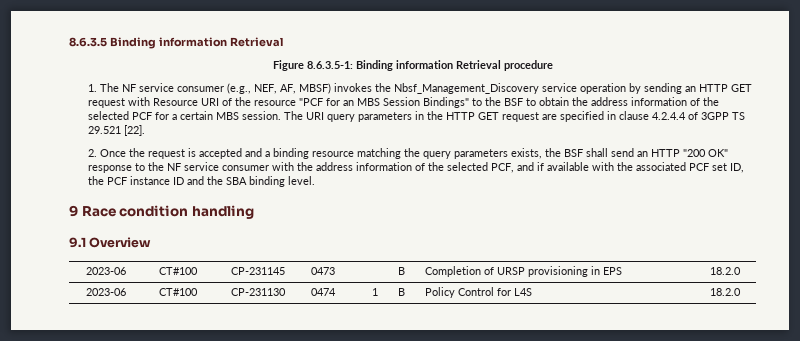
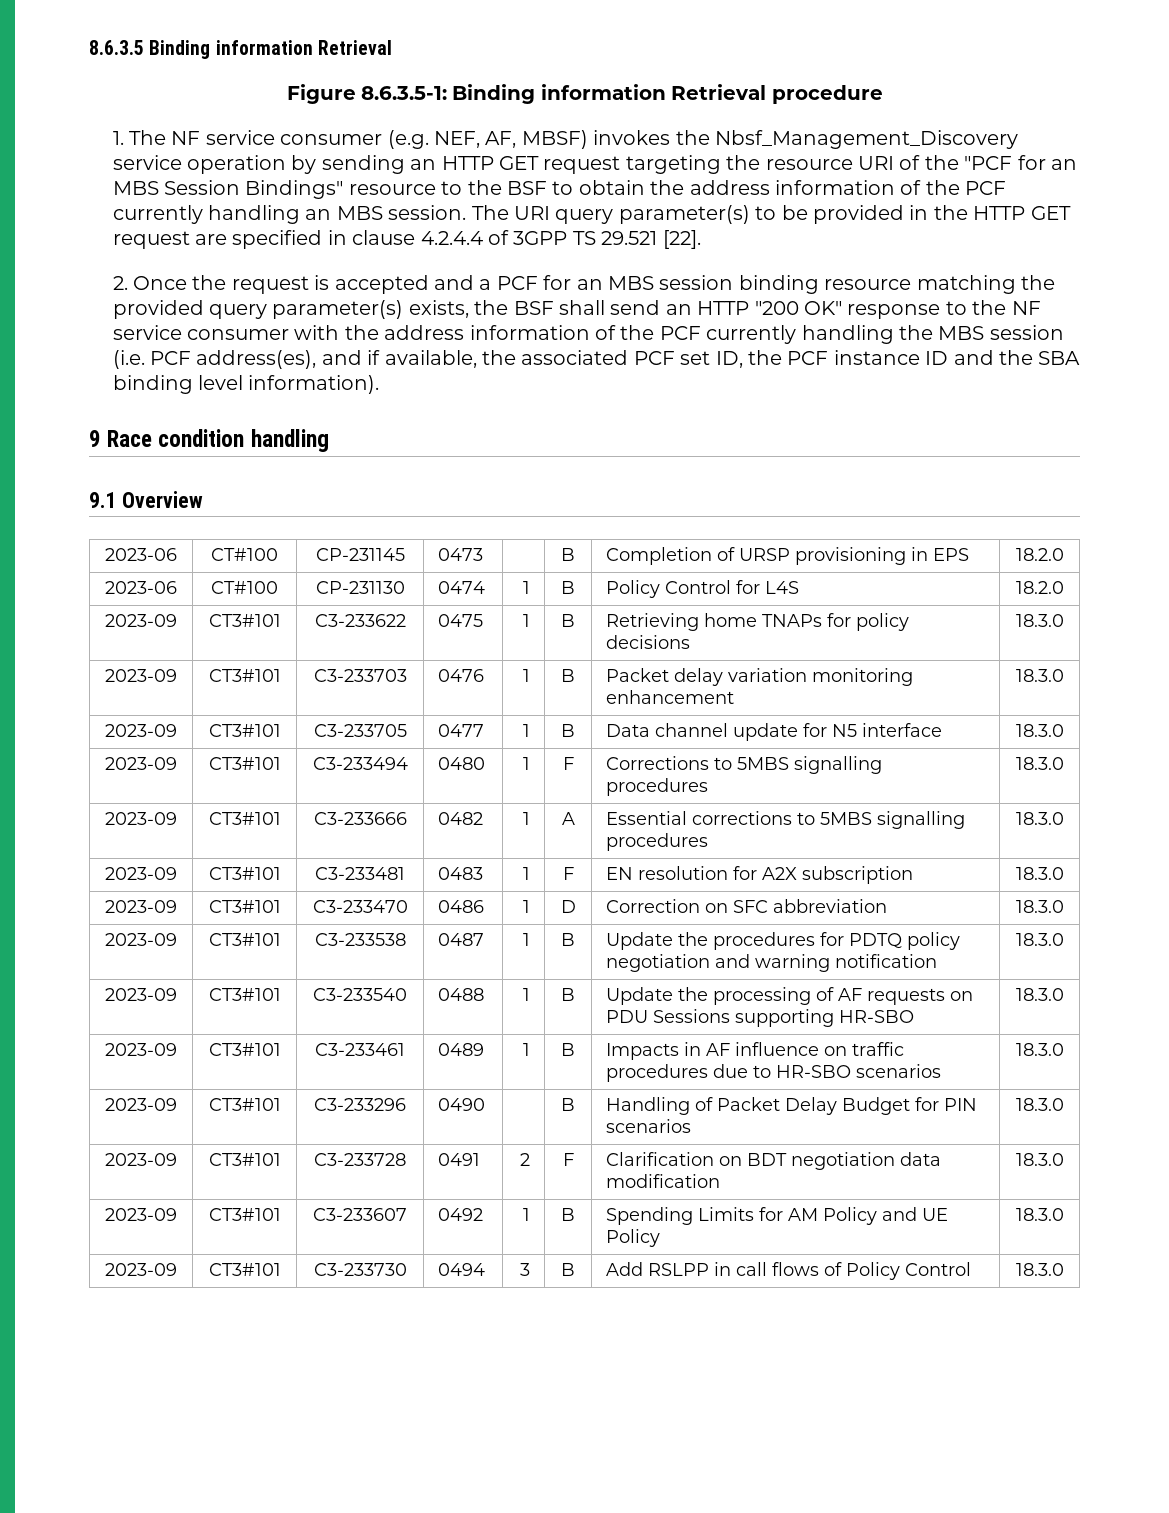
[226,83,251,94] (e.g., -> [387,130,429,149] (e.g.
[127,97,198,106] with Resource -> [625,155,853,174] targeting the resource
[253,100,296,106] resource -> (959, 162) none
(469, 102) none -> [348,184,436,195] resource
[87,111,213,120] selected PCF for a certain -> [965,181,1007,195] [112,205,332,224] PCF currently handling an
[357,112,412,122] parameters -> [618,205,905,224] parameter(s) to be provided
(270, 154) none -> [496,275,734,290] PCF for an MBS session
[422,149,508,159] query parameters -> [112,300,404,319] provided query parameter(s)
[446,162,614,173] selected PCF, and if available with -> [659,325,1064,344] [112,350,477,369] PCF currently handling the MBS session (i.e. PCF address(es), and if available,
[287,176,315,185] level. -> [198,375,380,394] level information).
(741, 292) none -> [105,614,177,627] [208,614,281,627] [314,614,406,627] [438,614,484,627] [522,614,530,627] [561,614,575,627] [606,613,910,631] [606,635,691,649] [1015,614,1064,627] [105,669,177,682] [208,669,281,682] [313,669,407,682] [438,669,485,682] [522,669,530,682] [561,669,575,682] [606,668,914,686] [606,690,735,704] [1015,669,1064,682] [105,724,177,737] [208,724,281,737] [313,724,407,737] [438,724,485,737] [522,724,530,737] [561,724,575,737] [606,723,943,741] [1015,724,1064,737] [105,757,177,770] [208,757,281,770] [312,757,408,770] [438,757,486,770] [522,757,530,770] [562,757,574,770] [606,756,883,774] [606,778,709,796] [1015,757,1064,770] [105,812,177,825] [208,812,281,825] [313,812,407,825] [438,812,484,825] [522,812,530,825] [561,812,575,825] [606,811,966,829] [606,833,709,851] [1015,812,1064,825] [105,867,177,880] [208,867,281,880] [315,867,405,880] [438,867,484,880] [522,867,530,880] [562,867,574,880] [606,866,914,884] [1015,867,1064,880] [105,900,177,913] [208,900,281,913] [312,900,408,913] [438,900,485,913] [522,900,530,913] [560,900,576,913] [606,899,888,913] [1015,900,1064,913] [105,933,177,946] [208,933,281,946] [314,933,406,946] [438,933,485,946] [522,933,530,946] [561,933,575,946] [606,932,961,950] [606,954,938,972] [1015,933,1064,946] [105,988,177,1001] [208,988,281,1001] [313,988,407,1001] [438,988,485,1001] [522,988,530,1001] [561,988,575,1001] [606,987,974,1005] [606,1009,915,1027] [1015,988,1064,1001] [105,1043,177,1056] [208,1043,281,1056] [315,1043,405,1056] [438,1043,485,1056] [522,1043,530,1056] [561,1043,575,1056] [606,1042,905,1060] [606,1064,942,1082] [1015,1043,1064,1056] [105,1098,177,1111] [208,1098,281,1111] [314,1098,406,1111] [438,1098,486,1111] [561,1098,575,1111] [606,1097,978,1115] [606,1119,692,1133] [1015,1098,1064,1111] [105,1153,177,1166] [208,1153,281,1166] [314,1153,406,1166] [438,1153,481,1166] [519,1153,530,1166] [562,1153,574,1166] [606,1152,942,1170] [606,1174,721,1188] [1015,1153,1064,1166] [105,1208,177,1221] [208,1208,281,1221] [313,1208,407,1221] [438,1208,484,1221] [522,1208,530,1221] [561,1208,575,1221] [606,1207,949,1225] [606,1229,661,1247] [1015,1208,1064,1221] [105,1263,177,1276] [208,1263,281,1276] [313,1263,407,1276] [438,1263,486,1276] [519,1263,530,1276] [561,1263,575,1276] [606,1262,972,1280] [1015,1263,1064,1276] // 2023-09 | CT3#101 | C3-233622 | 0475 | 1 | B | Retrieving home TNAPs for policy decisions | 18.3.0 // 2023-09 | CT3#101 | C3-233703 | 0476 | 1 | B | Packet delay variation monitoring enhancement | 18.3.0 // 2023-09 | CT3#101 | C3-233705 | 0477 | 1 | B | Data channel update for N5 interface | 18.3.0 // 2023-09 | CT3#101 | C3-233494 | 0480 | 1 | F | Corrections to 5MBS signalling procedures | 18.3.0 // 2023-09 | CT3#101 | C3-233666 | 0482 | 1 | A | Essential corrections to 5MBS signalling procedures | 18.3.0 // 2023-09 | CT3#101 | C3-233481 | 0483 | 1 | F | EN resolution for A2X subscription | 18.3.0 // 2023-09 | CT3#101 | C3-233470 | 0486 | 1 | D | Correction on SFC abbreviation | 18.3.0 // 2023-09 | CT3#101 | C3-233538 | 0487 | 1 | B | Update the procedures for PDTQ policy negotiation and warning notification | 18.3.0 // 2023-09 | CT3#101 | C3-233540 | 0488 | 1 | B | Update the processing of AF requests on PDU Sessions supporting HR-SBO | 18.3.0 // 2023-09 | CT3#101 | C3-233461 | 0489 | 1 | B | Impacts in AF influence on traffic procedures due to HR-SBO scenarios | 18.3.0 // 2023-09 | CT3#101 | C3-233296 | 0490 | | B | Handling of Packet Delay Budget for PIN scenarios | 18.3.0 // 2023-09 | CT3#101 | C3-233728 | 0491 | 2 | F | Clarification on BDT negotiation data modification | 18.3.0 // 2023-09 | CT3#101 | C3-233607 | 0492 | 1 | B | Spending Limits for AM Policy and UE Policy | 18.3.0 // 2023-09 | CT3#101 | C3-233730 | 0494 | 3 | B | Add RSLPP in call flows of Policy Control | 18.3.0

